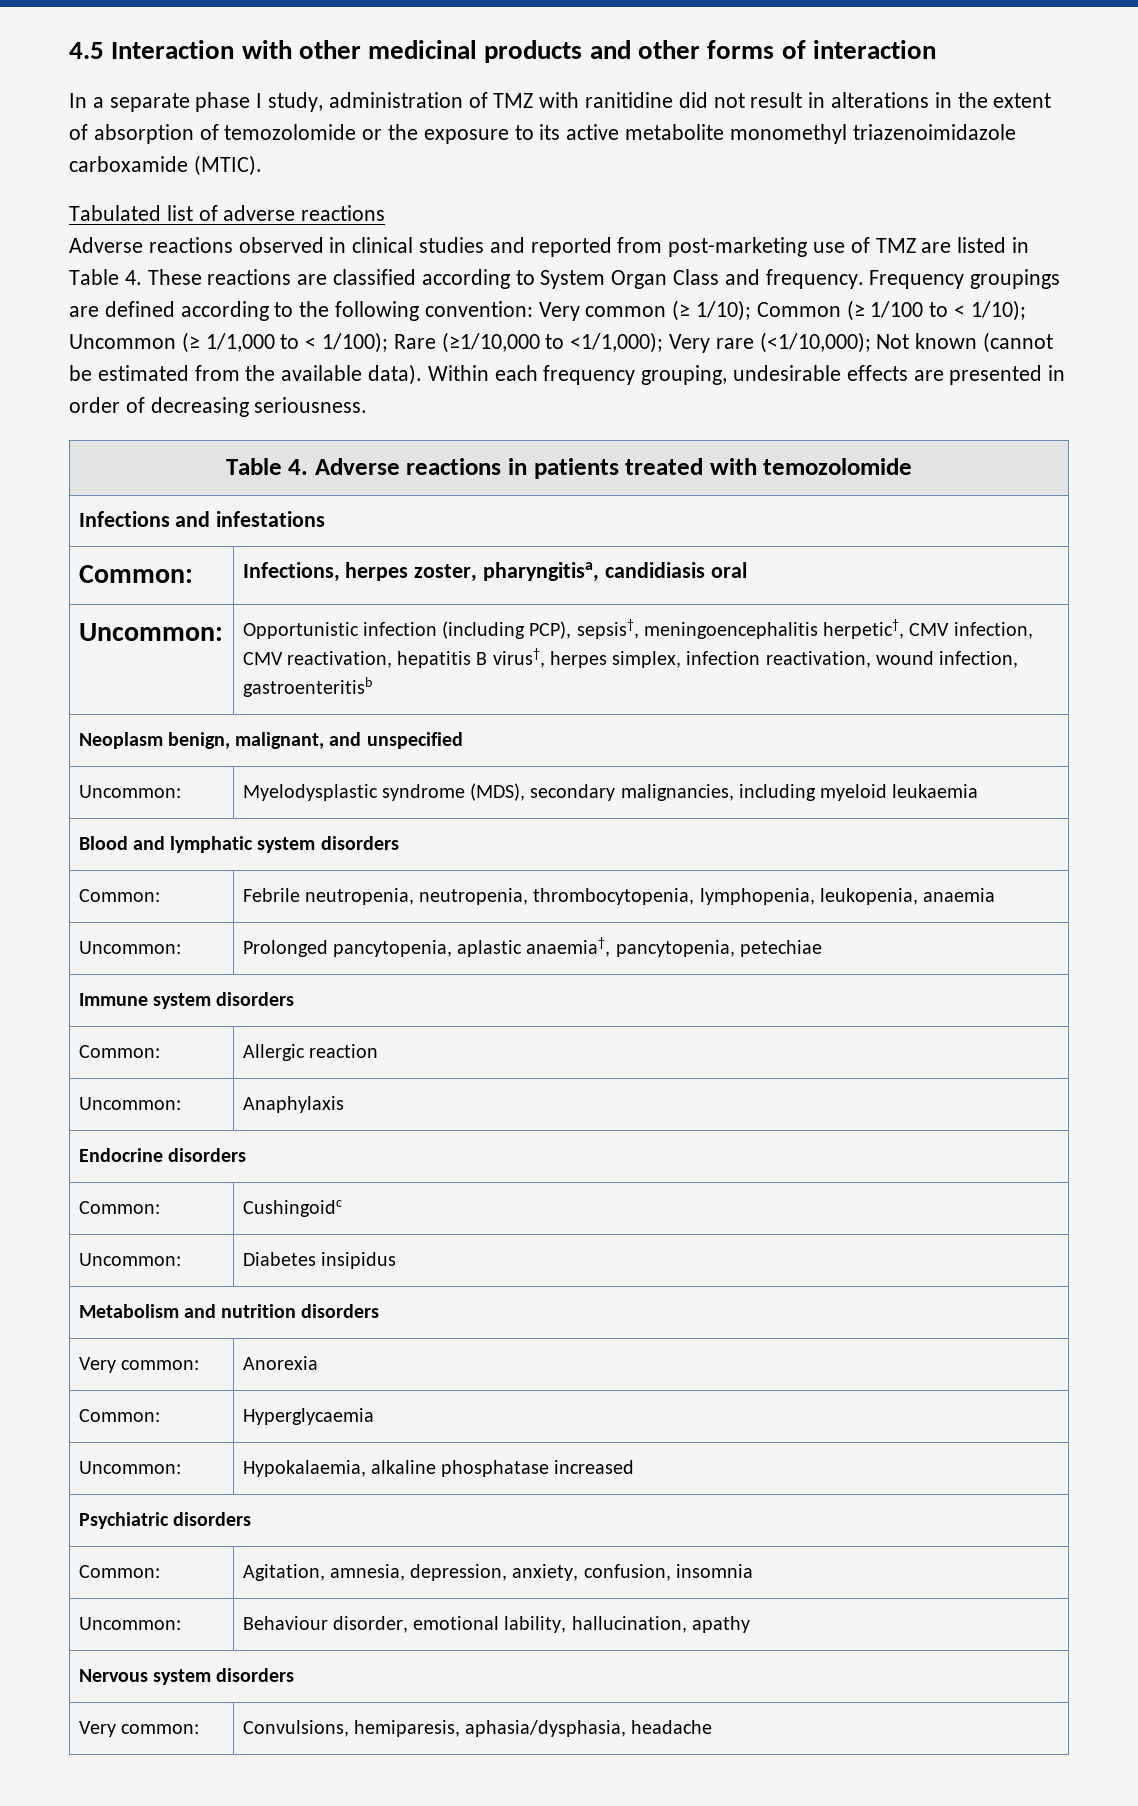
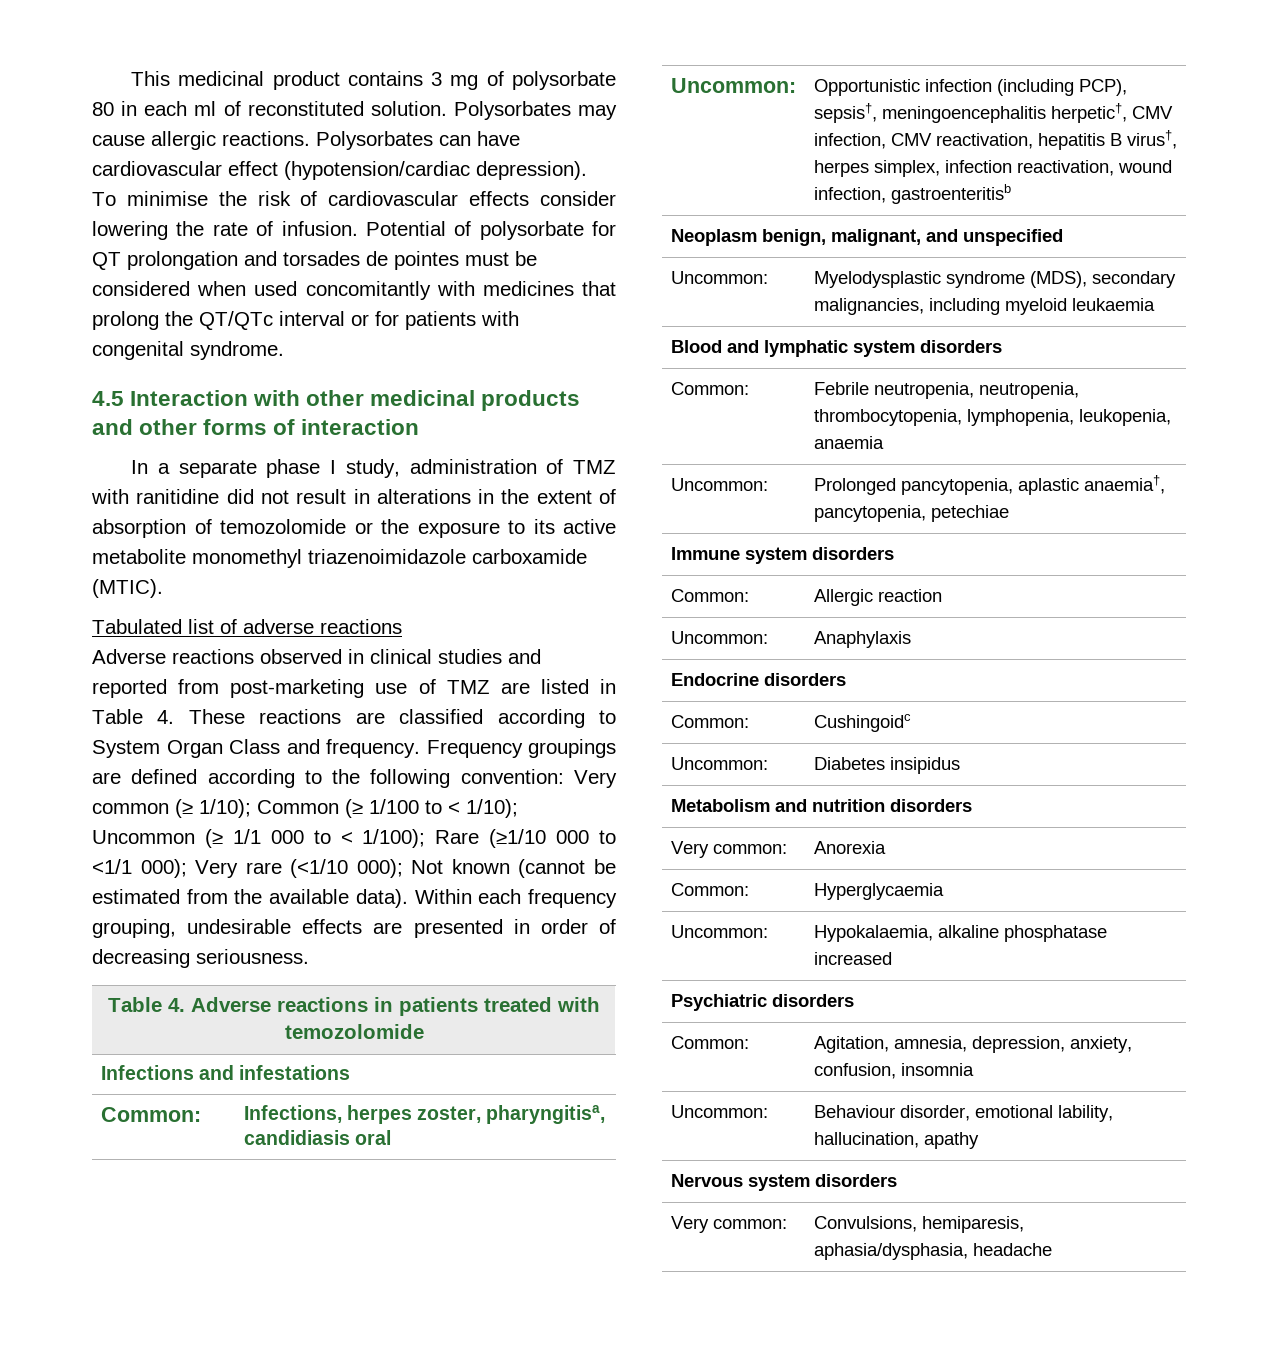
(69, 50) none -> [131,71,616,90] [92,101,617,120] [92,131,520,150] [92,161,587,180] [92,191,616,206] [92,221,616,240] [92,251,537,270] [92,281,616,300] [92,311,519,330] [92,341,284,360] This medicinal product contains 3 mg of polysorbate 80 in each ml of reconstituted solution. Polysorbates may cause allergic reactions. Polysorbates can have cardiovascular effect (hypotension/cardiac depression). To minimise the risk of cardiovascular effects consider lowering the rate of infusion. Potential of polysorbate for QT prolongation and torsades de pointes must be considered when used concomitantly with medicines that prolong the QT/QTc interval or for patients with congenital syndrome. //
[205,333,275,352] 1/1,000 -> [232,829,304,844] 1/1 000
[441,332,871,353] (≥1/10,000 to <1/1,000); Very rare (<1/10,000); -> [489,829,616,848] [92,859,403,878] (≥1/10 000 to <1/1 000); Very rare (<1/10 000);

